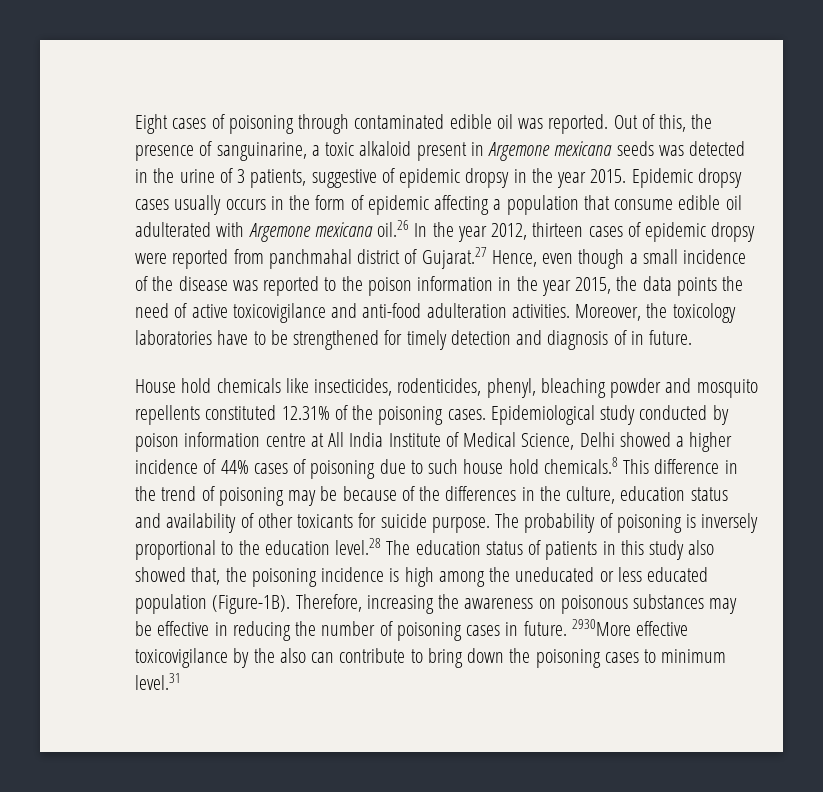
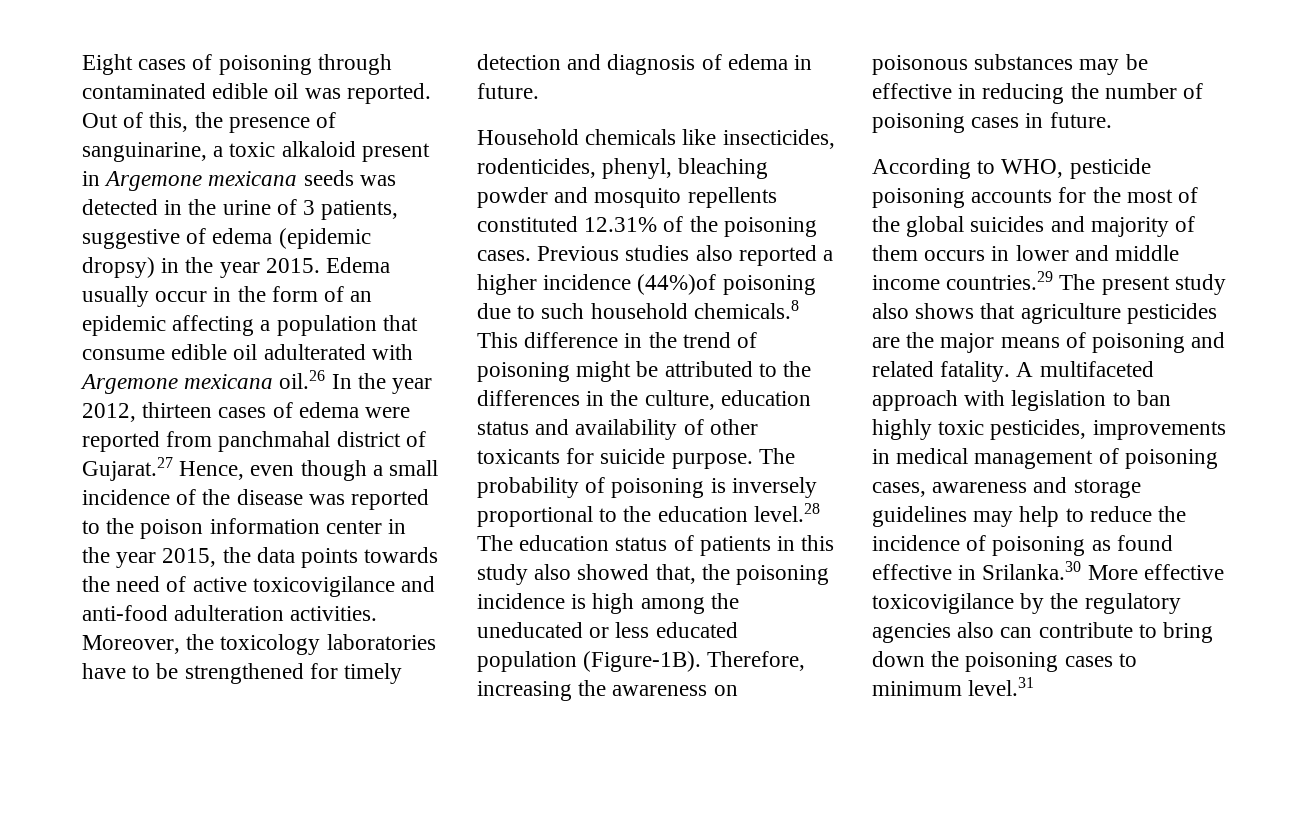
[399,168,510,188] epidemic dropsy -> [212,228,371,249] [82,257,155,278] edema (epidemic dropsy)
[631,168,742,188] [135,195,266,215] Epidemic dropsy cases usually occurs -> [326,257,391,273] [82,286,208,307] Edema usually occur
(364, 202) none -> [350,291,373,302] an
[645,222,756,242] epidemic dropsy -> [298,402,359,418] edema
(494, 283) none -> [325,520,382,534] center
(717, 286) none -> [364,547,439,563] towards
[630,330,693,345] [135,378,212,393] in future. // House hold -> [727,54,813,70] [477,83,539,99] [477,129,579,145] edema in future. // Household
[490,405,729,425] [135,432,733,452] [135,459,307,474] Epidemiological study conducted by poison information centre at All India Institute of Medical Science, Delhi showed a higher incidence of 44% cases of -> [537,245,834,266] [477,274,717,295] Previous studies also reported a higher incidence (44%)of
[463,459,539,474] house hold -> [590,303,688,319] household
[288,486,415,506] may be because of -> [576,361,777,382] might be attributed to
[571,619,631,636] 2930More -> [872,158,1151,179] [872,187,1199,208] [872,216,1196,237] [872,245,1180,261] [872,271,1226,295] [872,303,1217,324] [872,332,1226,353] [872,361,1154,382] [872,390,1171,411] [872,419,1226,440] [872,448,1218,469] [872,477,1141,498] [872,506,1187,527] [872,535,1173,556] [872,561,1138,580] // According to WHO, pesticide poisoning accounts for the most of the global suicides and majority of them occurs in lower and middle income countries.29 The present study also shows that agriculture pesticides are the major means of poisoning and related fatality. A multifaceted approach with legislation to ban highly toxic pesticides, improvements in medical management of poisoning cases, awareness and storage guidelines may help to reduce the incidence of poisoning as found effective in Srilanka.30 More
(275, 655) none -> [1084,593,1181,614] [872,623,951,643] regulatory agencies

